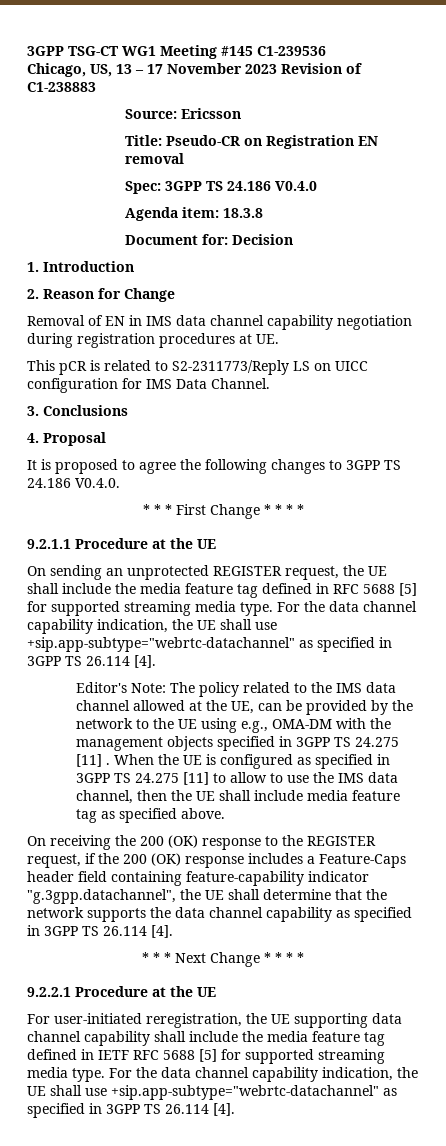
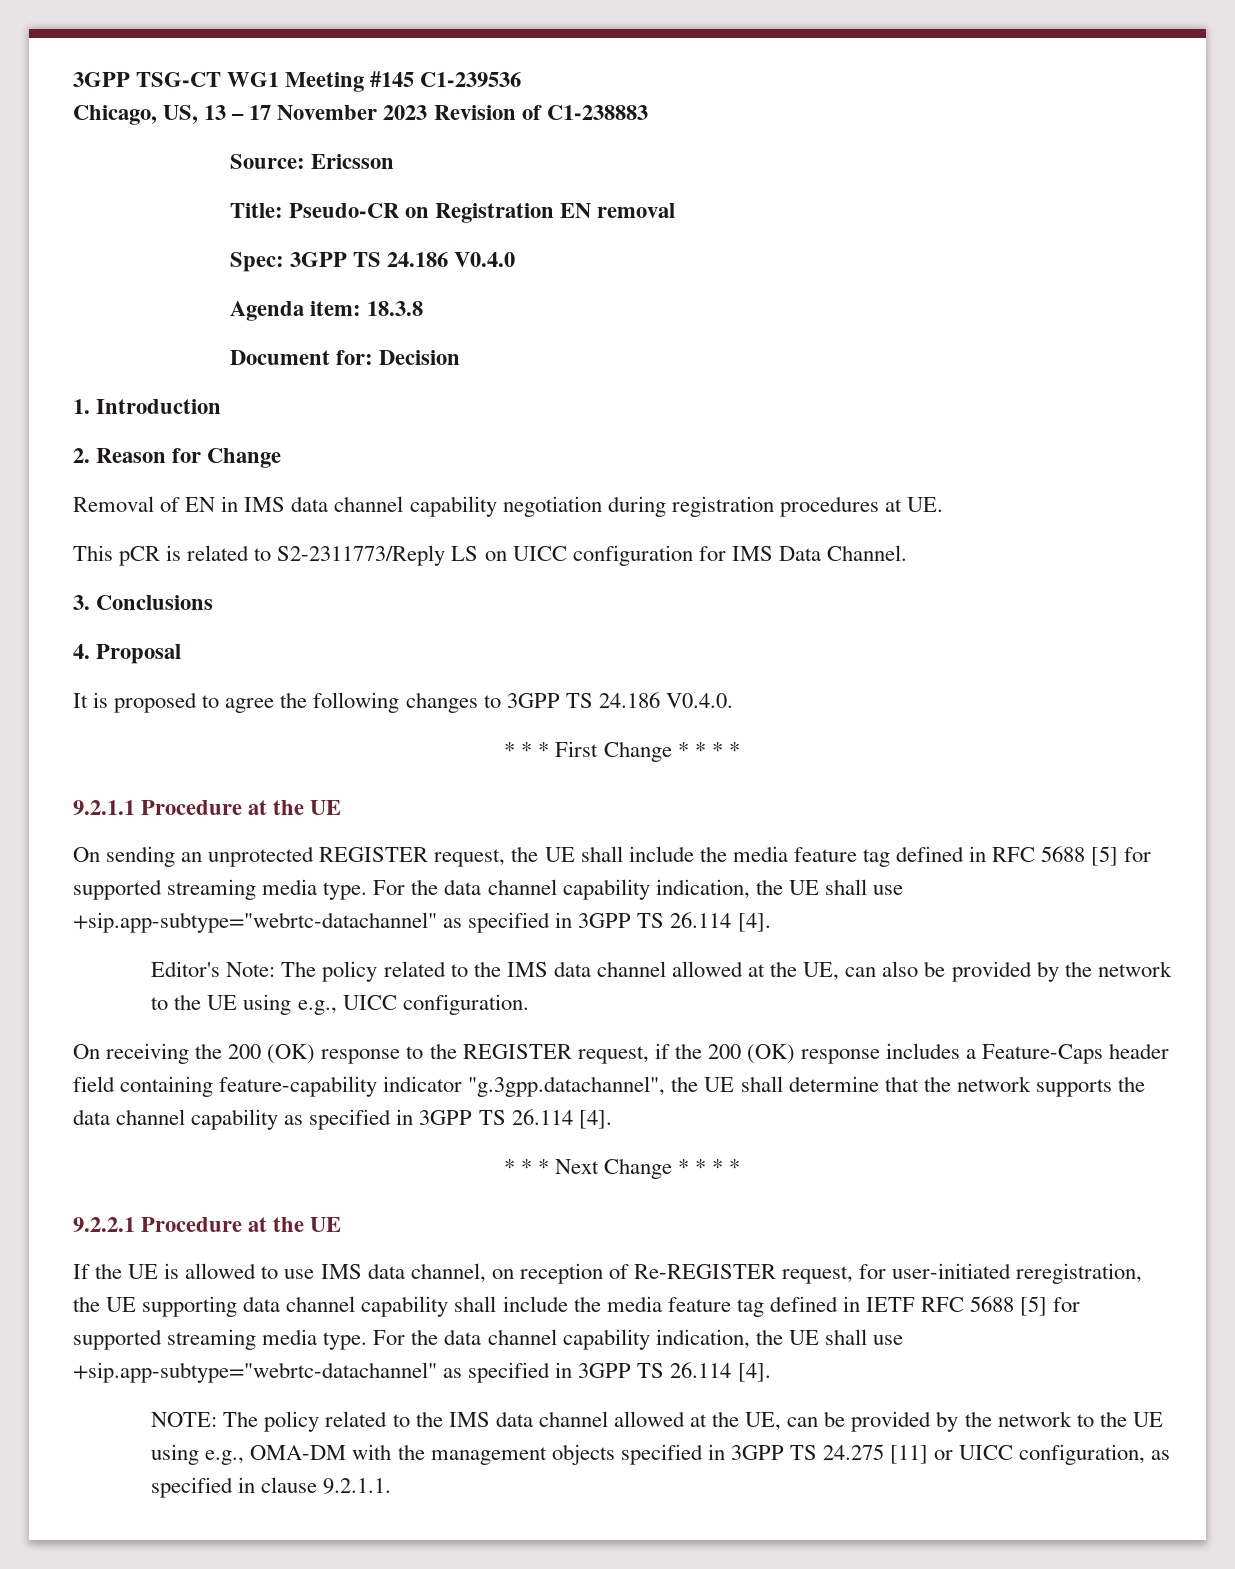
(283, 707) none -> [882,961,919,977] also
[272,718,392,729] [76,736,400,751] [76,754,391,769] [76,772,399,785] [76,790,401,804] [76,808,226,823] OMA-DM with the management objects specified in 3GPP TS 24.275 [11] . When the UE is configured as specified in 3GPP TS 24.275 [11] to allow to use the IMS data channel, then the UE shall include media feature tag as specified above. -> [342,994,529,1015] UICC configuration.
[27,1014,50,1024] For -> [73,1263,887,1284] If the UE is allowed to use IMS data channel, on reception of Re-REGISTER request, for
(235, 1109) none -> [151,1411,1163,1432] [151,1444,1171,1465] [151,1477,392,1498] // NOTE: The policy related to the IMS data channel allowed at the UE, can be provided by the network to the UE using e.g., OMA-DM with the management objects specified in 3GPP TS 24.275 [11] or UICC configuration, as specified in clause 9.2.1.1.

